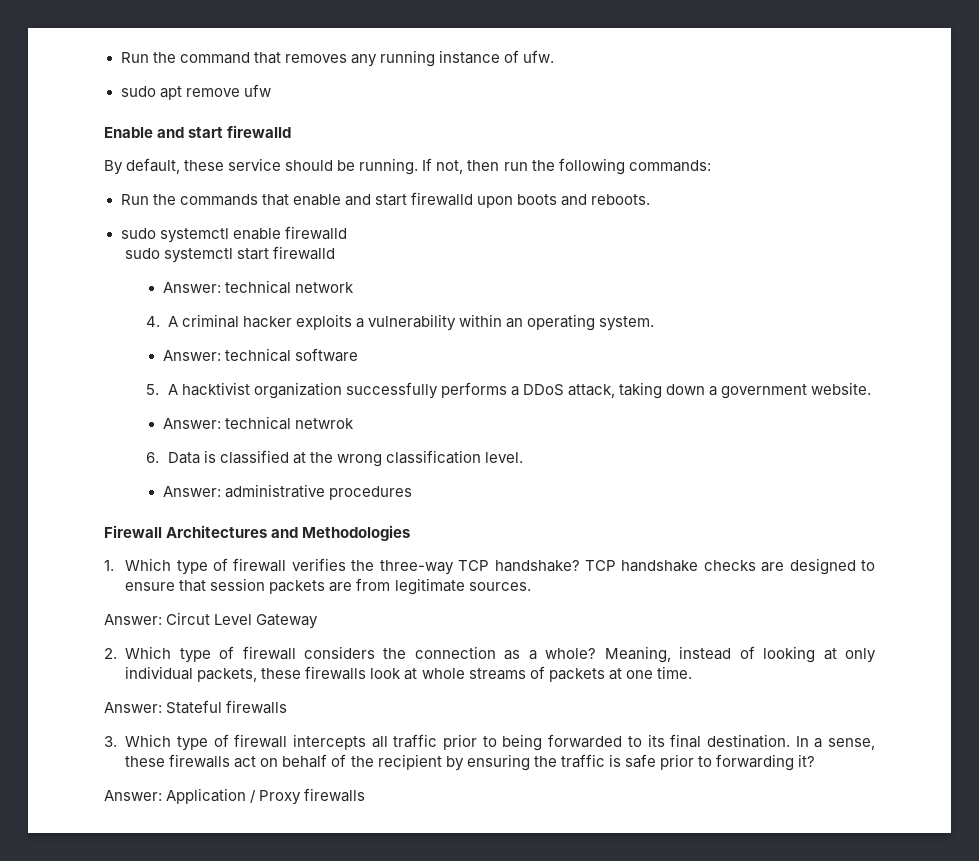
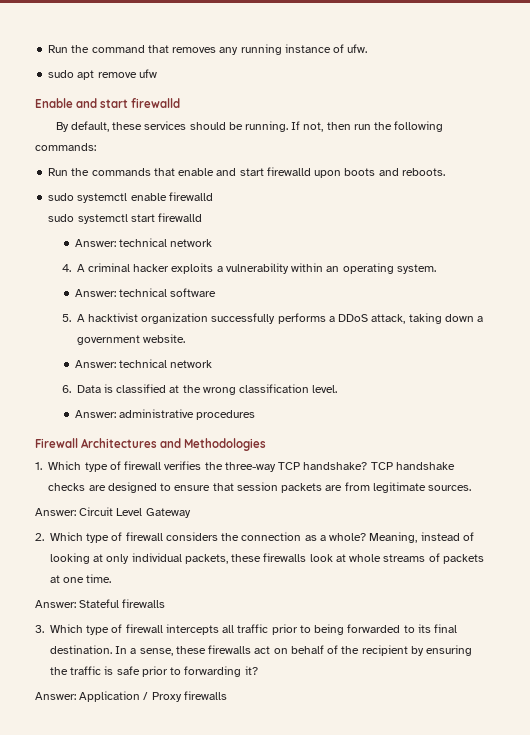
[228,158,282,171] service -> [144,121,187,130] services
[295,418,355,429] netwrok -> [170,360,213,368] network
[166,612,211,625] Circut -> [79,507,114,516] Circuit

